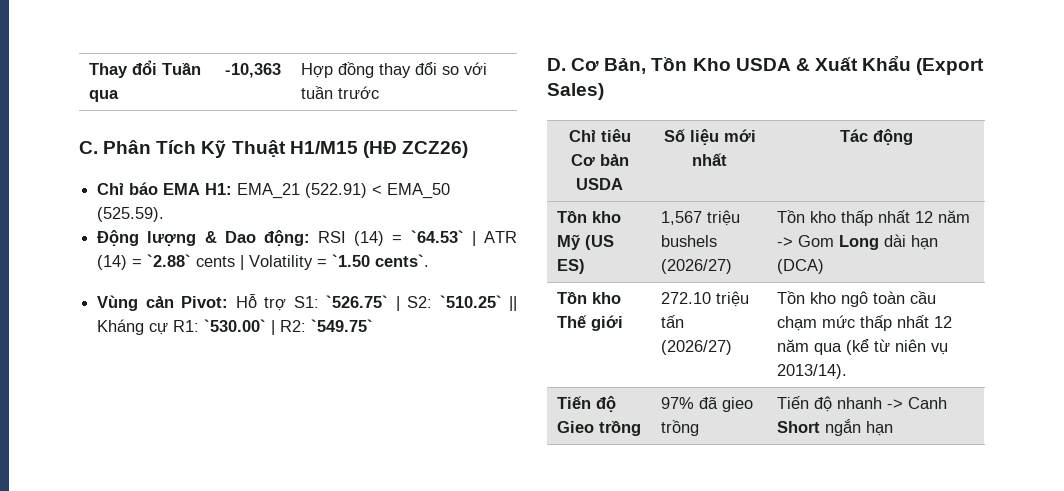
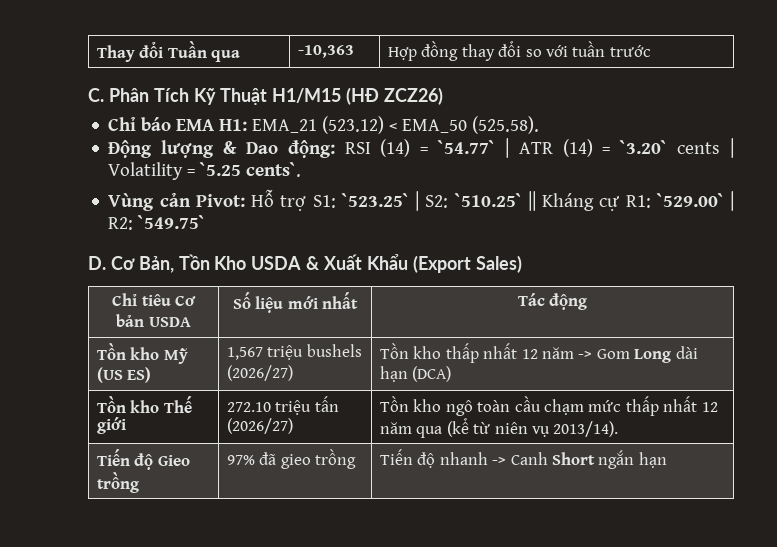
[305,183,368,198] (522.91) -> [322,116,385,134] (523.12)
[97,207,165,222] (525.59). -> [472,116,540,134] (525.58).
[410,230,464,243] `64.53` -> [437,140,496,154] `54.77`
[147,254,192,267] `2.88` -> [619,140,668,154] `3.20`
[332,254,371,267] `1.50 -> [199,162,242,176] `5.25
[326,295,389,308] `526.75` -> [340,193,409,207] `523.25`
[204,319,267,332] `530.00` -> [655,193,724,207] `529.00`

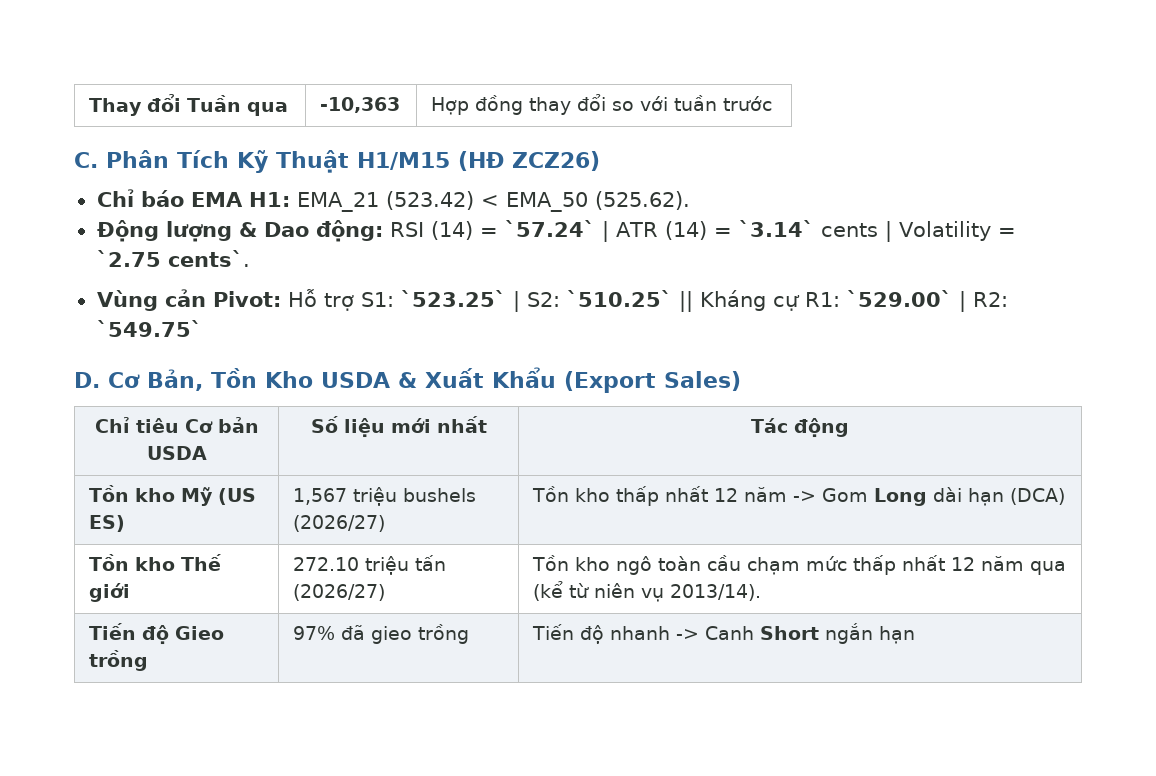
[322,116,385,134] (523.12) -> [385,191,474,210] (523.42)
[472,116,540,134] (525.58). -> [594,191,690,210] (525.62).
[437,140,496,154] `54.77` -> [504,220,595,237] `57.24`
[619,140,668,154] `3.20` -> [738,220,814,237] `3.14`
[199,162,242,176] `5.25 -> [96,250,161,267] `2.75

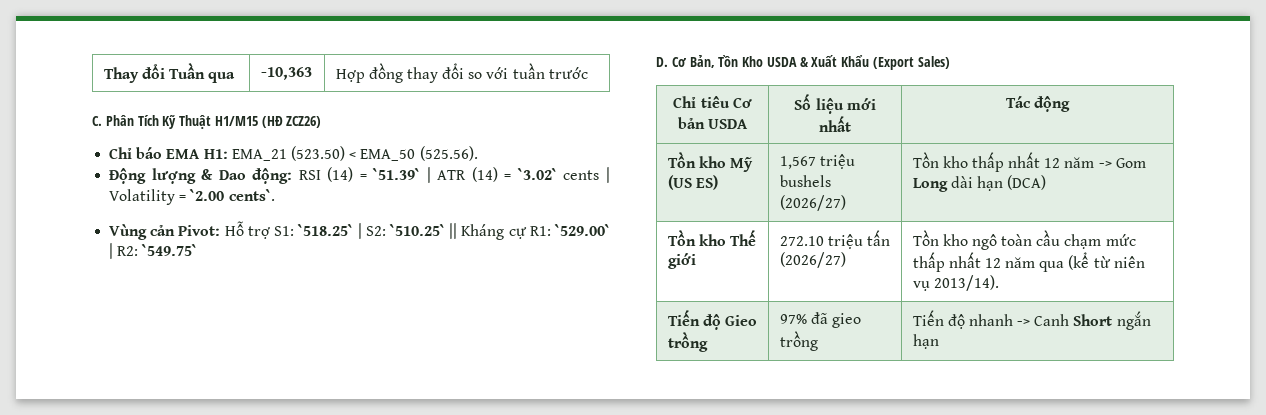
[385,191,474,210] (523.42) -> [290,146,345,161] (523.50)
[594,191,690,210] (525.62). -> [419,146,478,161] (525.56).
[504,220,595,237] `57.24` -> [372,168,421,180] `51.39`
[738,220,814,237] `3.14` -> [516,168,557,180] `3.02`
[96,250,161,267] `2.75 -> [189,189,225,201] `2.00
[400,290,506,307] `523.25` -> [297,224,354,236] `518.25`

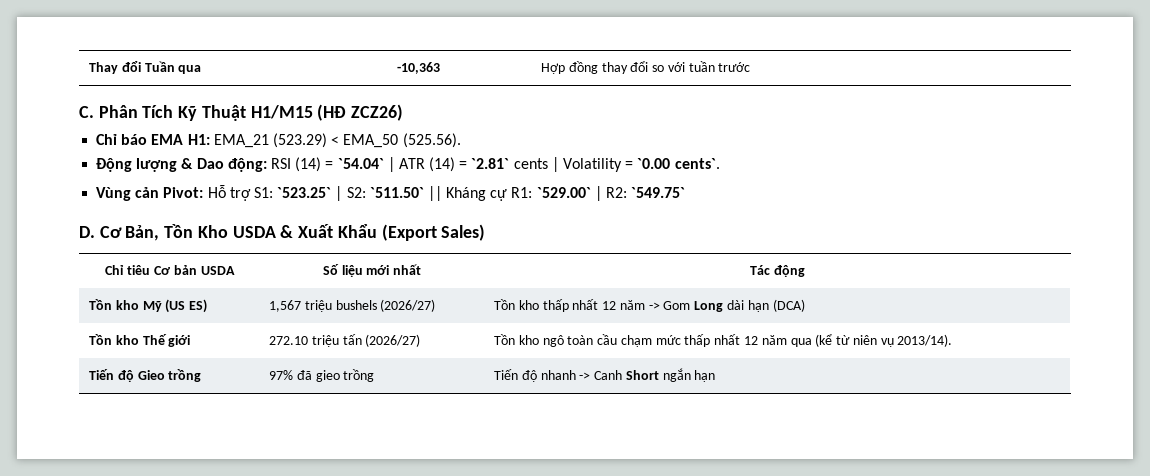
[290,146,345,161] (523.50) -> [272,133,327,148] (523.29)
[372,168,421,180] `51.39` -> [337,158,384,169] `54.04`
[516,168,557,180] `3.02` -> [471,158,510,169] `2.81`
[189,189,225,201] `2.00 -> [637,158,671,169] `0.00
[297,224,354,236] `518.25` -> [277,187,332,198] `523.25`
[388,224,445,236] `510.25` -> [369,187,424,198] `511.50`

